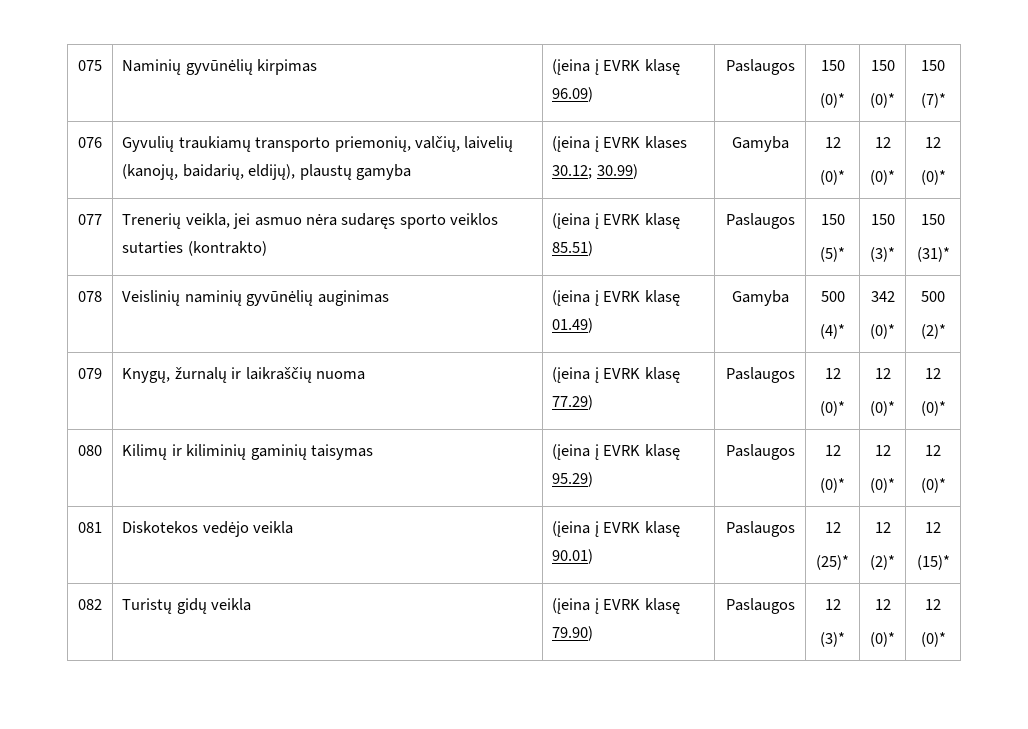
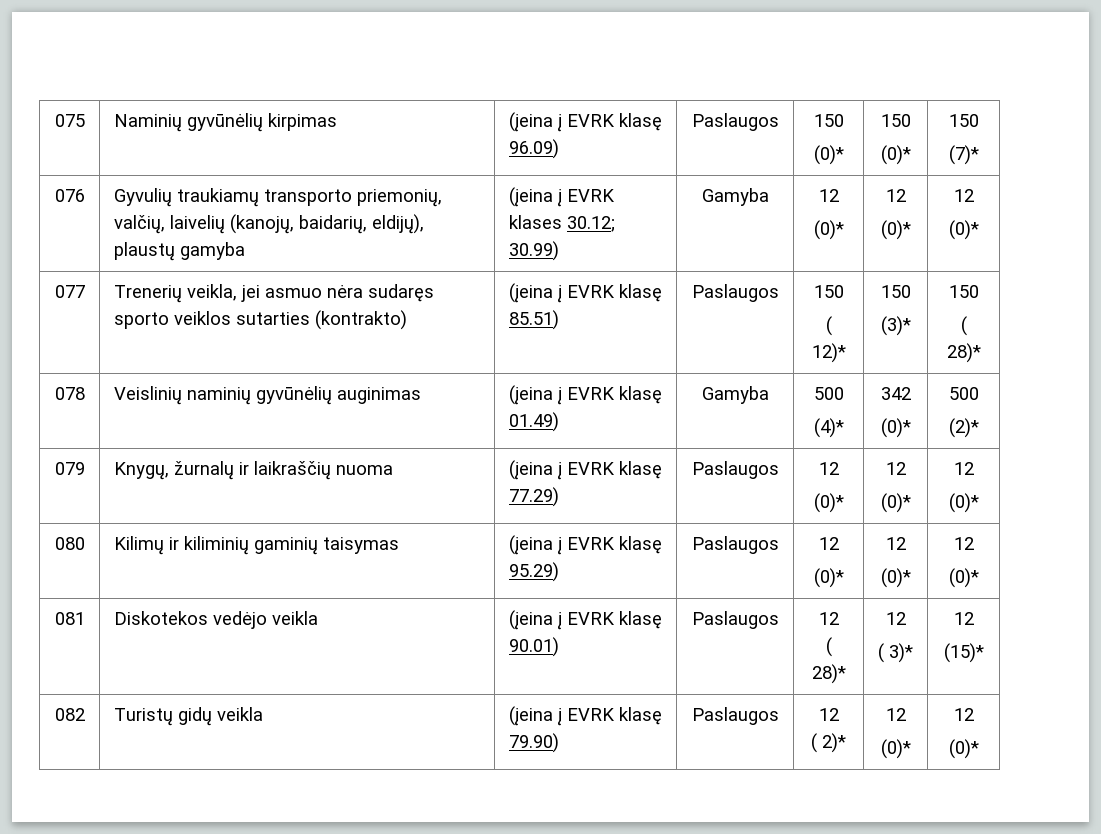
[820,247,845,262] (5)* -> [825,316,832,336] [811,343,846,363] ( 12)*
[916,247,950,262] (31)* -> [960,316,967,336] [946,343,981,363] ( 28)*
[816,555,849,570] [874,522,891,533] [870,555,895,570] (25)* | 12 // (2)* -> [825,637,832,657] [811,664,846,684] [885,612,906,625] [878,643,913,663] ( 28)* | 12 // ( 3)*
[820,632,845,647] (3)* -> [811,733,846,753] ( 2)*

